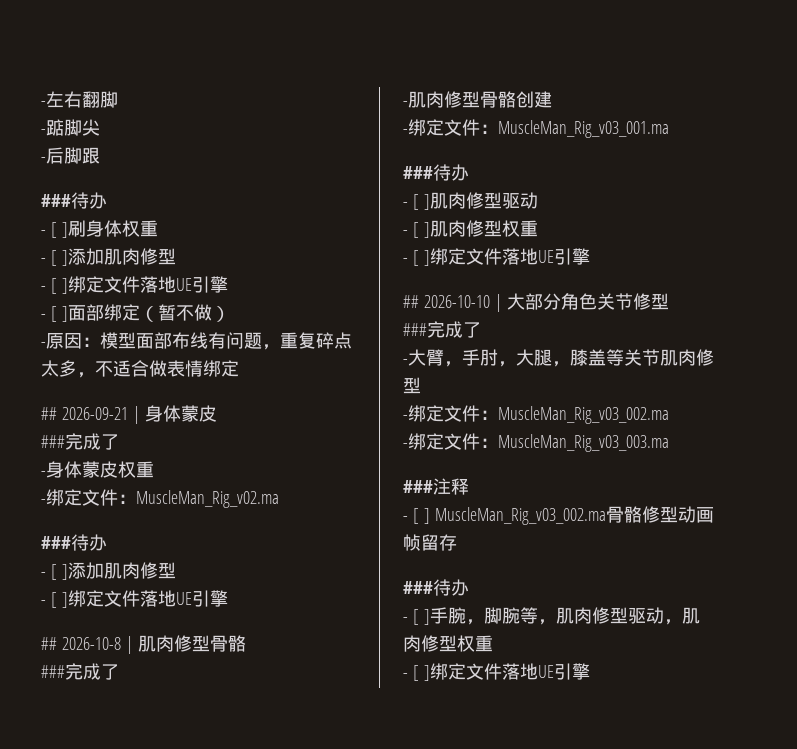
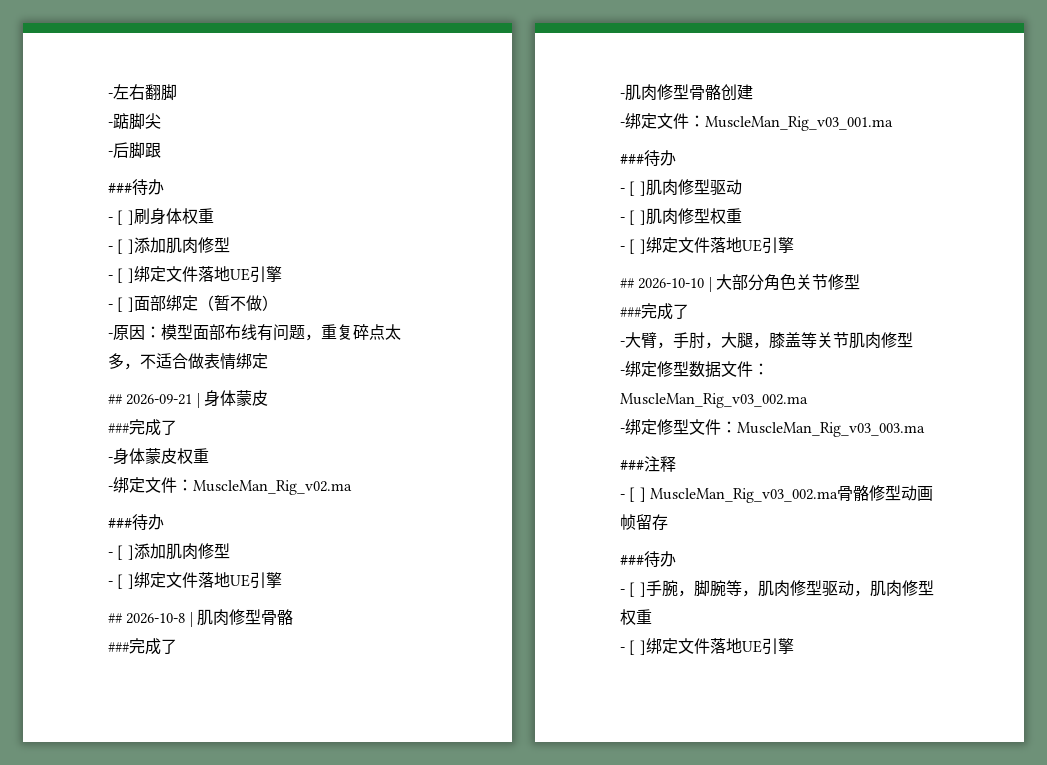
(444, 413) none -> [657,361,721,378] 修型数据
(444, 441) none -> [657,419,689,435] 修型

